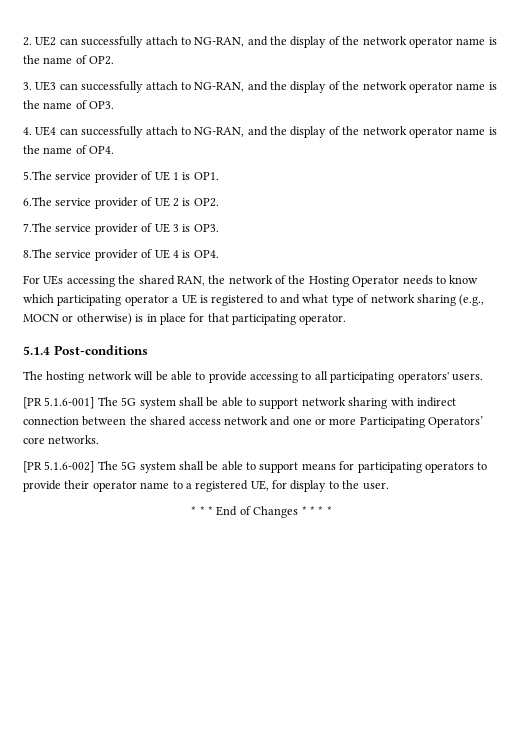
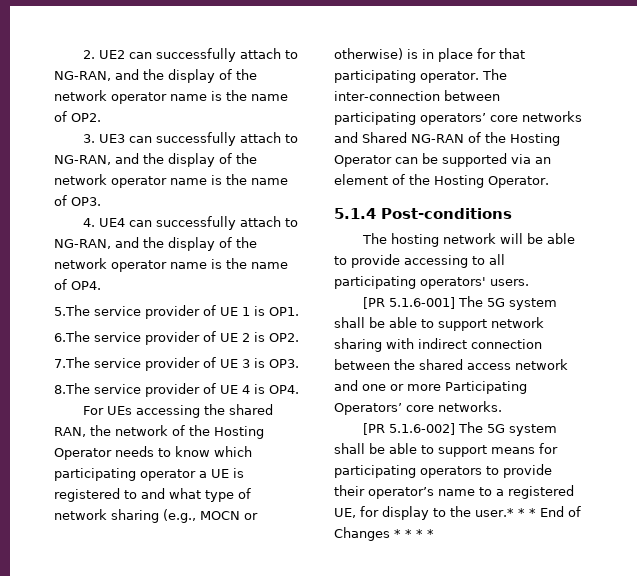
(347, 319) none -> [481,69,507,80] [334,90,500,101] [334,111,582,125] [334,132,560,146] [334,153,551,167] [334,174,549,188] The inter-connection between participating operators’ core networks and Shared NG-RAN of the Hosting Operator can be supported via an element of the Hosting Operator.
[92,481,137,492] operator -> [368,487,434,499] operator’s
[362,482,389,490] [191,506,197,515] user. // * -> [475,508,514,517] user.*

